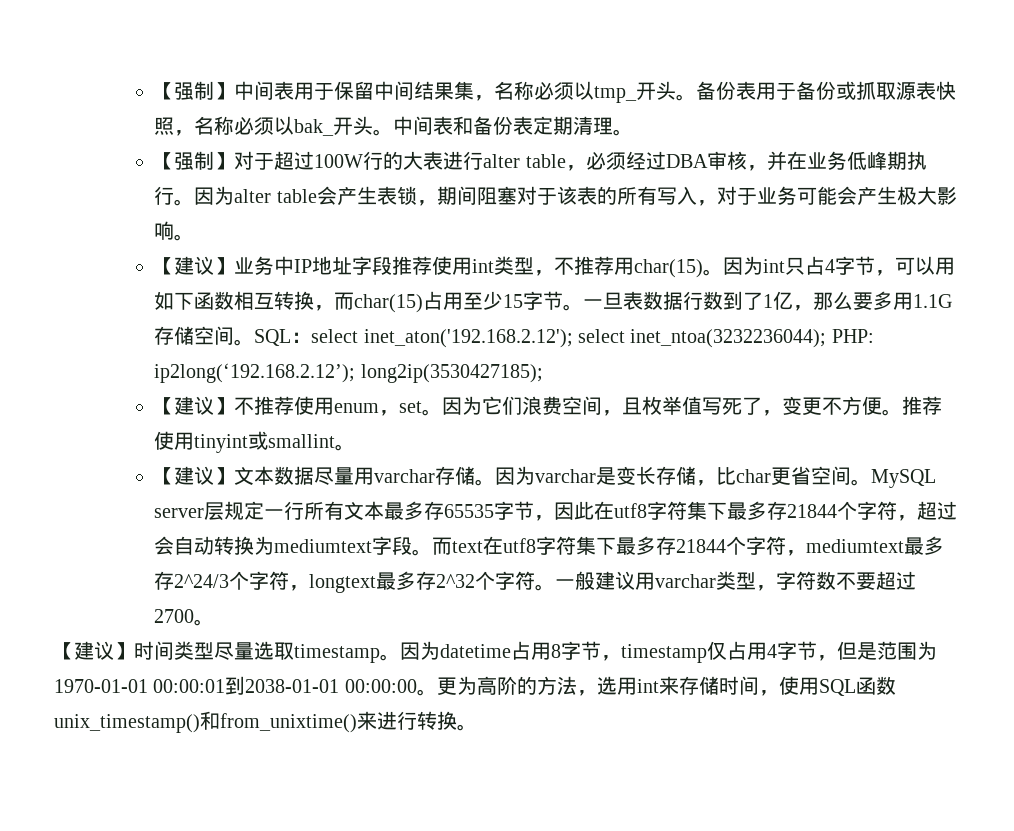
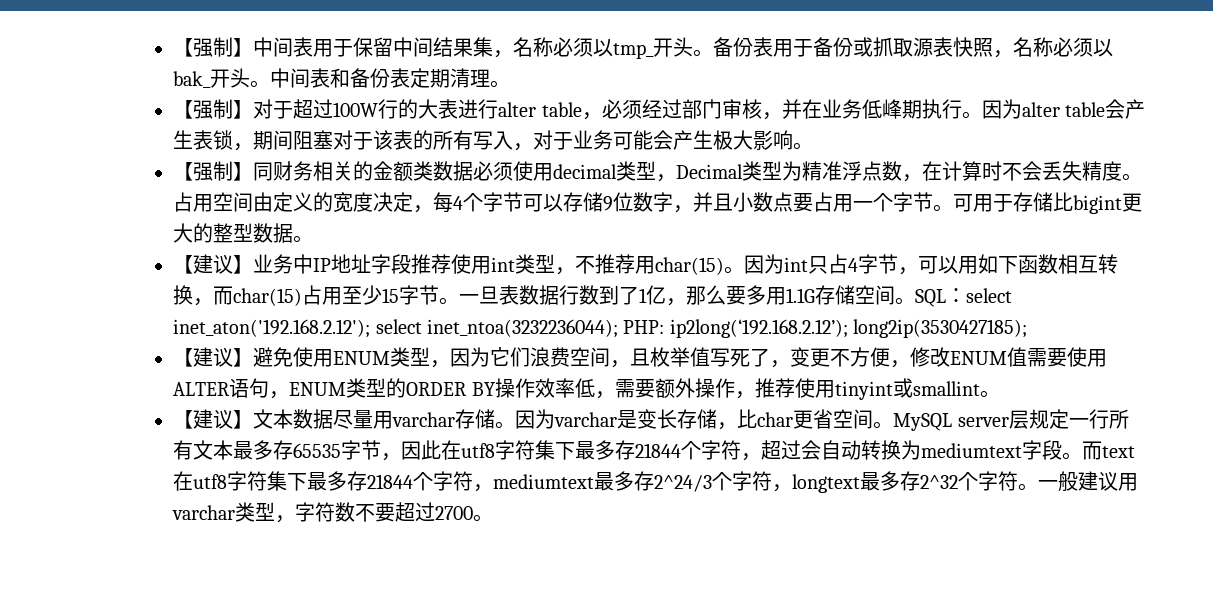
[665,154,708,168] DBA -> [681,99,722,119] 部门
(195, 237) none -> [173,161,1143,182] [173,192,1143,214] [173,223,314,243] // 【强制】同财务相关的金额类数据必须使用decimal类型，Decimal类型为精准浮点数，在计算时不会丢失精度。占用空间由定义的宽度决定，每4个字节可以存储9位数字，并且小数点要占用一个字节。可用于存储比bigint更大的整型数据。
[234,396,443,416] 不推荐使用enum，set。 -> [253,347,451,368] 避免使用ENUM类型，
[882,409,903,416] 。 -> [890,347,1108,368] [173,378,755,399] ，修改ENUM值需要使用ALTER语句，ENUM类型的ORDER BY操作效率低，需要额外操作，
[54,641,937,663] [54,676,896,696] [54,711,477,733] // 【建议】时间类型尽量选取timestamp。因为datetime占用8字节，timestamp仅占用4字节，但是范围为1970-01-01 00:00:01到2038-01-01 00:00:00。更为高阶的方法，选用int来存储时间，使用SQL函数unix_timestamp()和from_unixtime()来进行转换。 -> (494, 518) none

